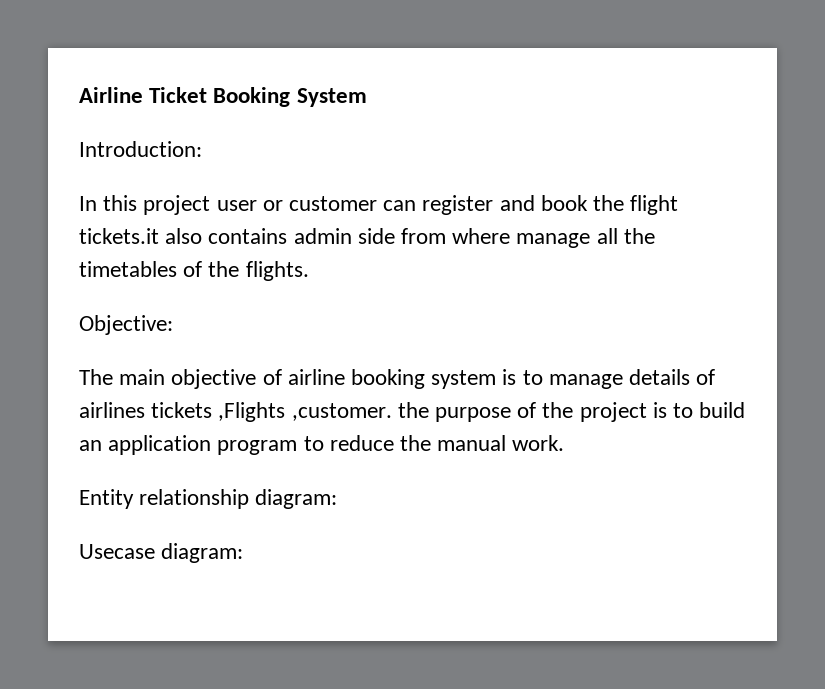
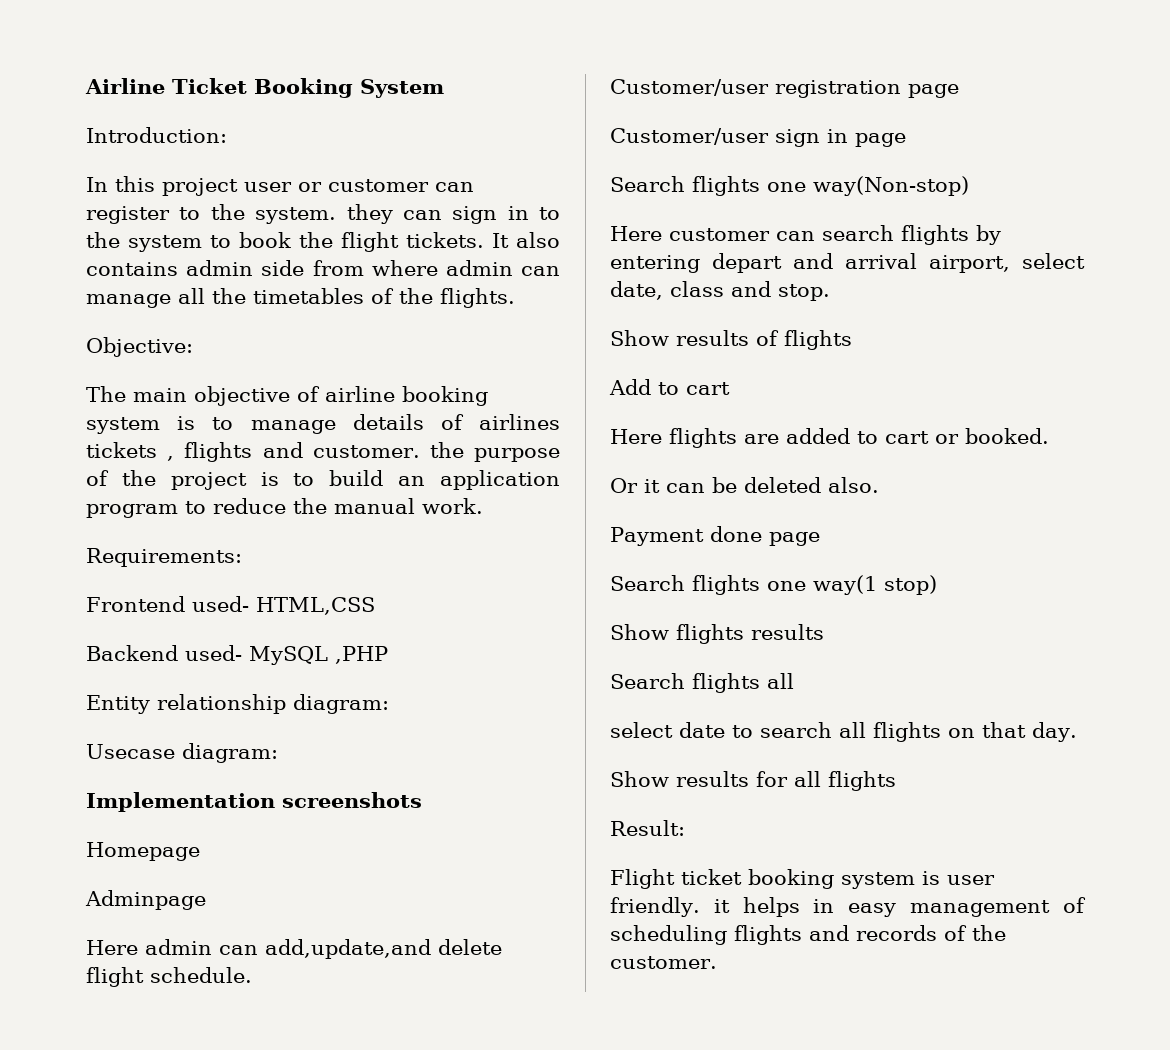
[499,195,535,211] and -> [179,204,560,224] [86,232,231,252] to the system. they can sign in to the system to
[79,228,159,244] tickets.it -> [406,232,509,248] tickets. It
(511, 236) none -> [445,260,560,276] admin can
[218,402,392,422] ,Flights ,customer. -> [167,442,420,462] , flights and customer.
(565, 443) none -> [86,548,242,567] [86,596,375,615] [86,645,388,665] // Requirements: // Frontend used- HTML,CSS // Backend used- MySQL ,PHP
(244, 553) none -> [86,792,422,812] [86,842,200,861] [85,890,206,910] [86,939,502,959] [86,967,252,987] [610,79,959,98] [610,128,906,147] [610,176,969,196] [610,225,1001,245] [610,253,1085,273] [610,281,830,301] [610,330,852,350] [609,379,730,395] [610,428,1049,448] [610,477,879,493] [610,526,820,546] [610,575,937,595] [610,624,824,644] [610,673,794,693] [610,722,1077,742] [610,771,896,791] [610,820,685,836] [610,869,995,889] [610,897,1086,917] [610,925,1006,945] [610,956,717,969] // Implementation screenshots // Homepage // Adminpage // Here admin can add,update,and delete flight schedule. // Customer/user registration page // Customer/user sign in page // Search flights one way(Non-stop) // Here customer can search flights by entering depart and arrival airport, select date, class and stop. // Show results of flights // Add to cart // Here flights are added to cart or booked. // Or it can be deleted also. // Payment done page // Search flights one way(1 stop) // Show flights results // Search flights all // select date to search all flights on that day. // Show results for all flights // Result: // Flight ticket booking system is user friendly. it helps in easy management of scheduling flights and records of the customer.

